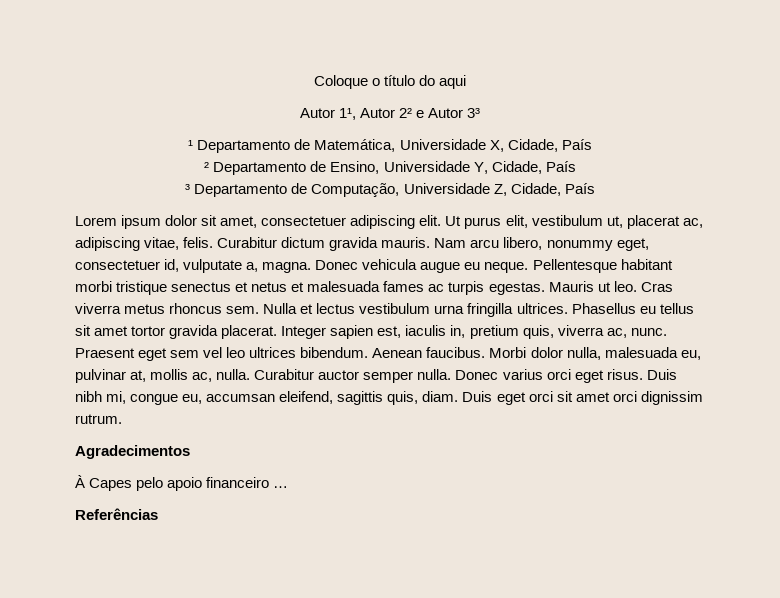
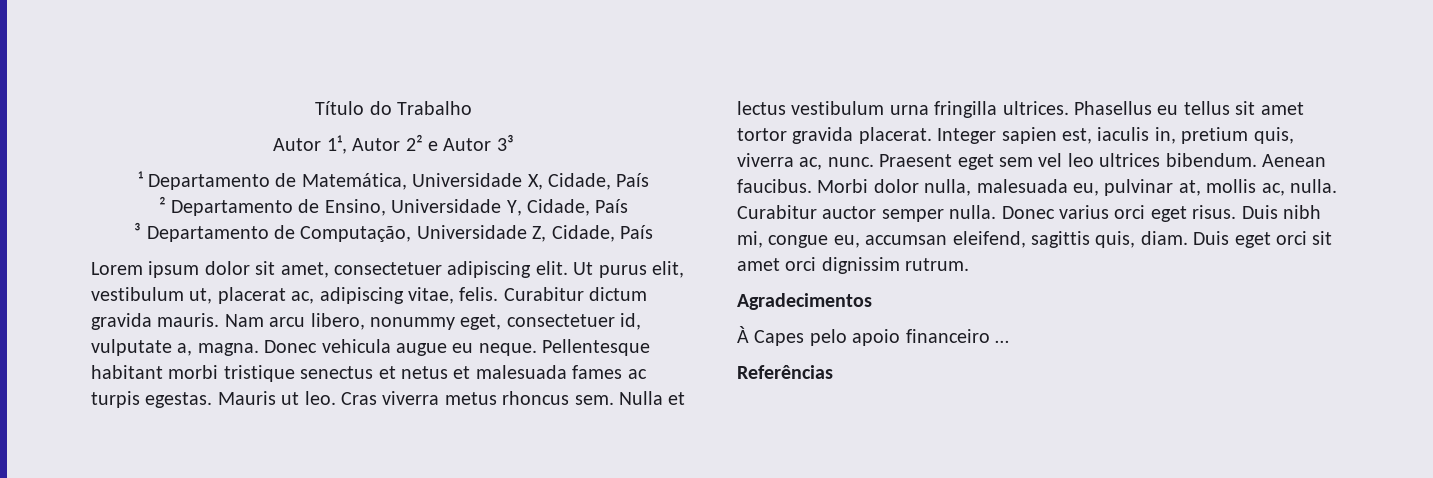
[313,75,467,89] Coloque o título do aqui -> [315,101,472,115] Título do Trabalho

